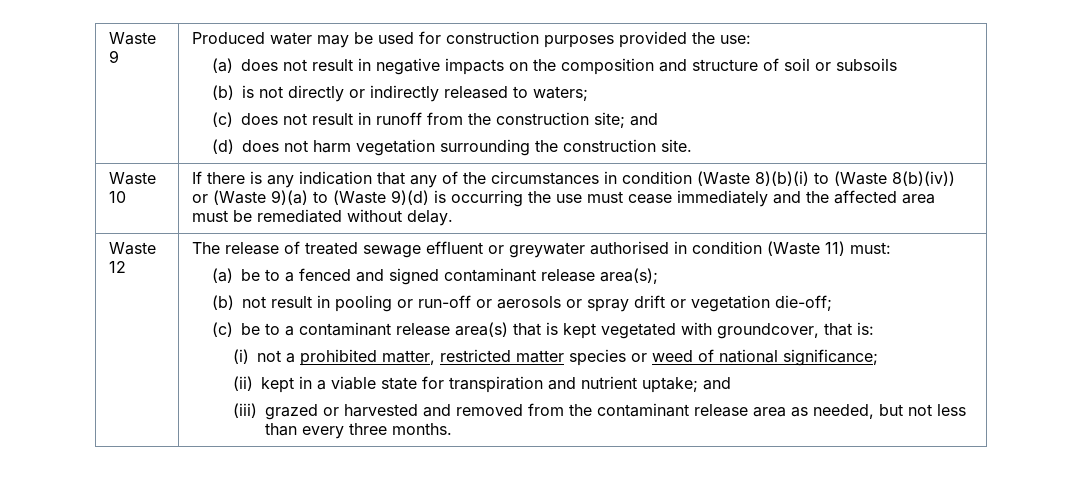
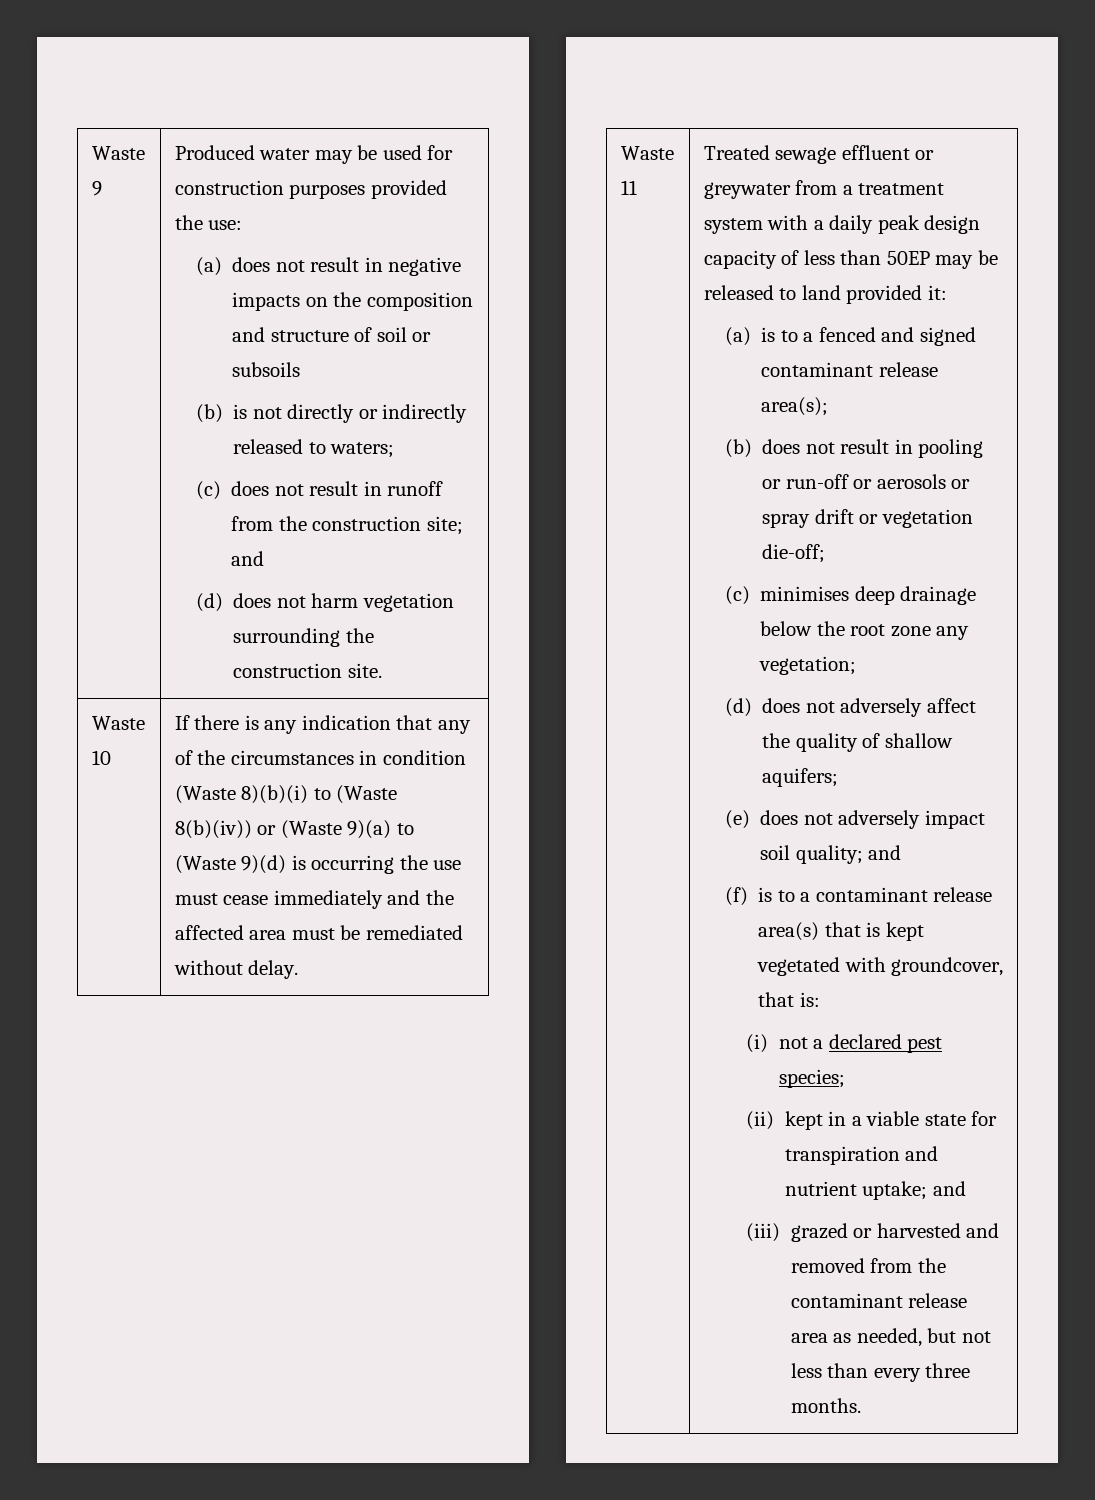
[108,261,126,273] [191,241,891,258] [212,268,261,283] 12 | The release of treated sewage effluent or greywater authorised in condition (Waste 11) must: // (a) be -> [620,180,637,195] [703,145,935,164] [703,180,945,199] [703,215,981,234] [703,250,998,269] [703,285,947,304] [724,327,776,346] 11 | Treated sewage effluent or greywater from a treatment system with a daily peak design capacity of less than 50EP may be released to land provided it: // (a) is
(235, 302) none -> [762,439,801,454] does
[241,323,261,335] be -> [760,586,977,605] [760,621,970,640] [759,656,857,675] [724,698,976,717] [762,733,953,752] [762,768,839,787] [724,810,985,829] [760,845,902,864] [724,887,773,906] minimises deep drainage below the root zone any vegetation; // (d) does not adversely affect the quality of shallow aquifers; // (e) does not adversely impact soil quality; and // (f) is
[299,349,878,366] prohibited matter, restricted matter species or weed of national significance; -> [828,1034,943,1053] [778,1069,845,1088] declared pest species;

